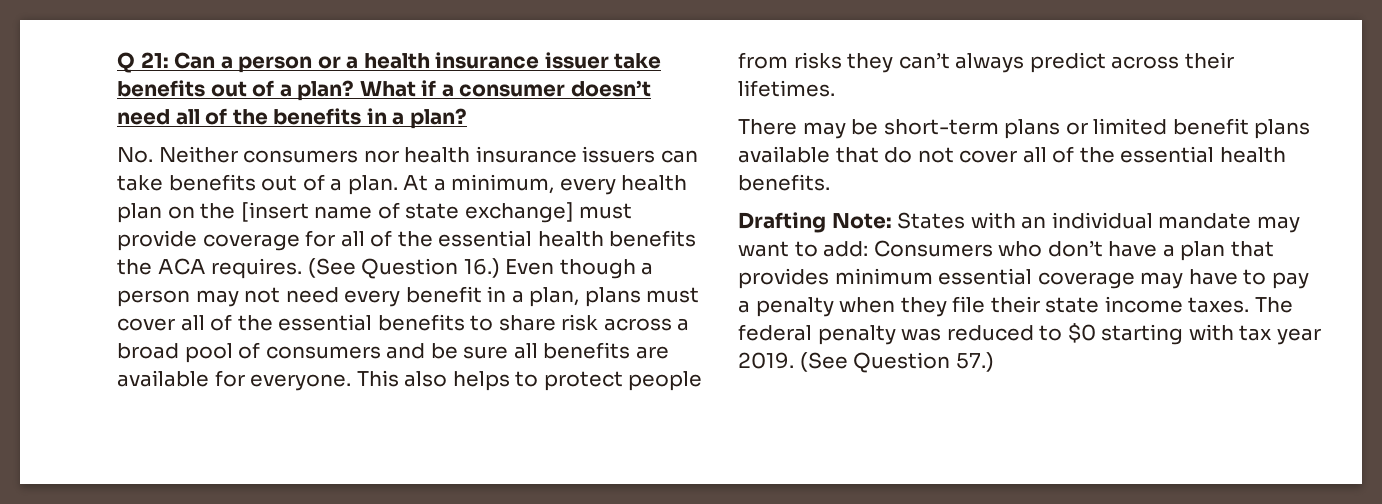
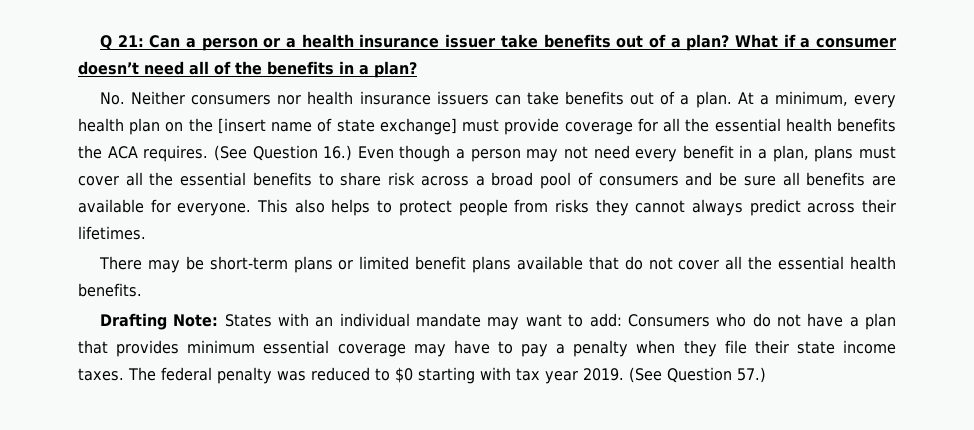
[370,230,393,247] of -> (681, 125) none
[210,314,233,331] of -> (143, 179) none
[898,52,950,69] can’t -> [635,200,686,213] cannot
[1052,146,1075,163] of -> (743, 263) none
[1047,240,1103,257] don’t -> [752,313,801,327] do not

